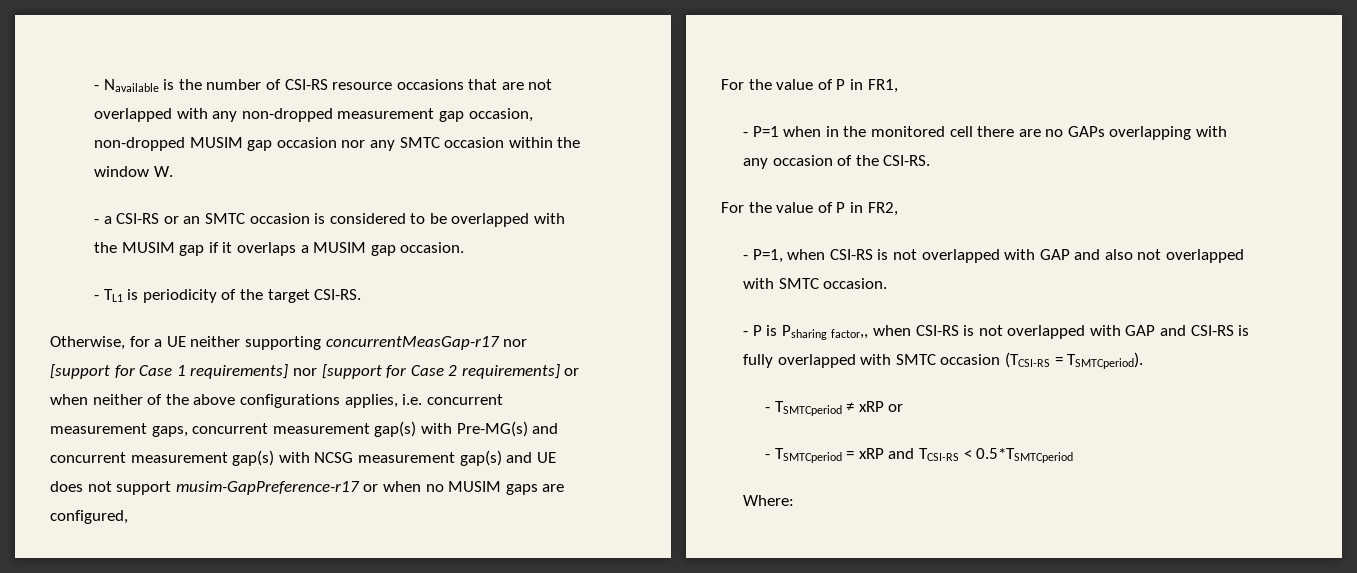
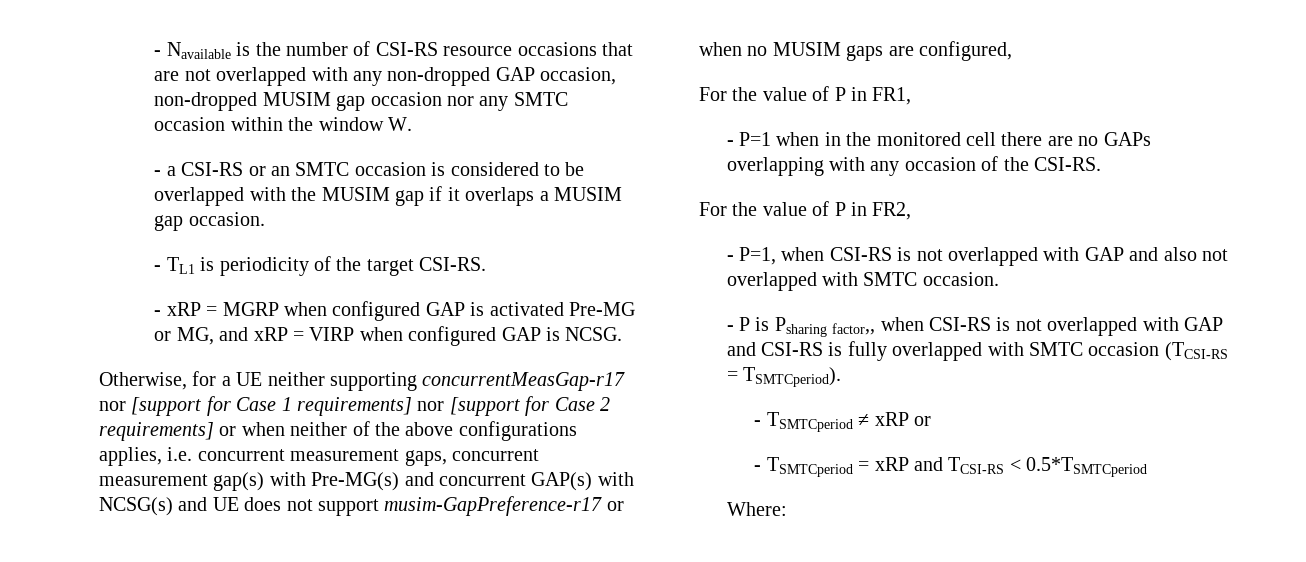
[337,108,464,122] measurement gap -> [495,67,535,81] GAP
(362, 294) none -> [154,301,635,321] [154,326,623,346] // - xRP = MGRP when configured GAP is activated Pre-MG or MG, and xRP = VIRP when configured GAP is NCSG.
[130,450,502,466] measurement gap(s) with NCSG measurement gap(s) -> [531,472,634,491] [99,497,173,516] GAP(s) with NCSG(s)

